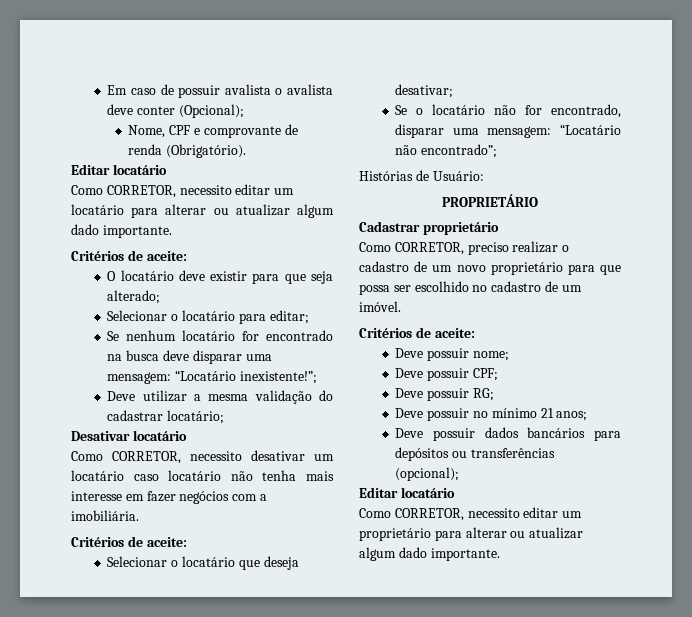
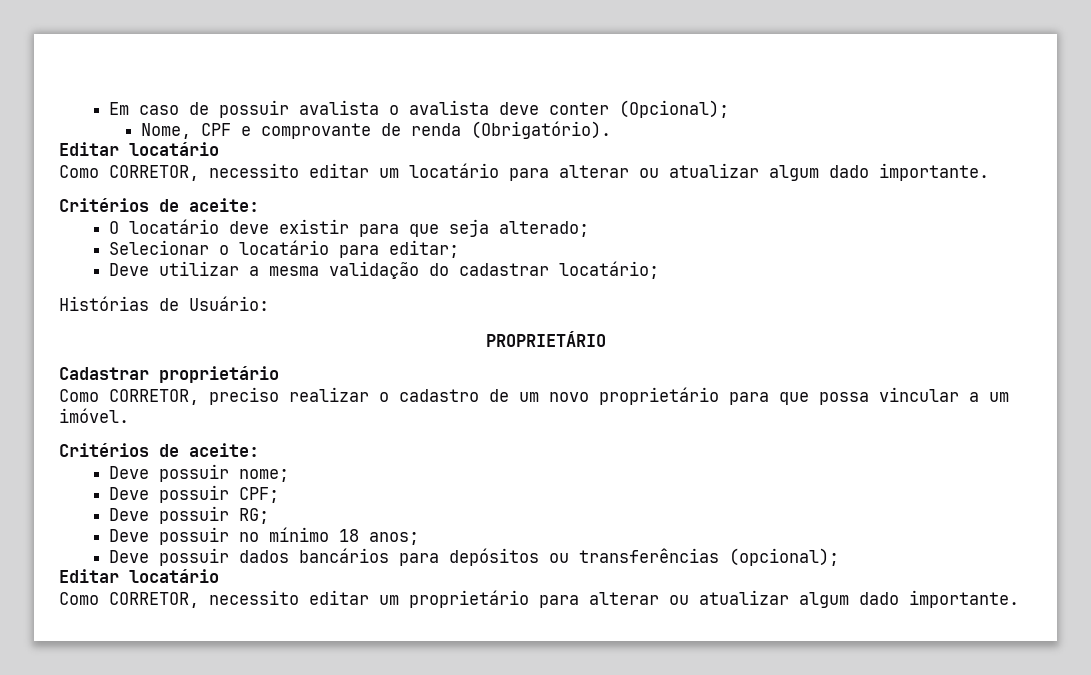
[107,330,333,341] [107,350,272,364] [107,370,317,384] // Se nenhum locatário for encontrado na busca deve disparar uma mensagem: “Locatário inexistente!”; -> (460, 249) none
[71,430,187,441] [71,450,334,464] [71,470,334,481] [71,491,267,504] [71,510,139,521] [71,536,187,547] [107,556,299,570] [395,84,454,98] [395,104,621,118] [395,124,621,138] [395,144,498,158] // Desativar locatário // Como CORRETOR, necessito desativar um locatário caso locatário não tenha mais interesse em fazer negócios com a imobiliária. // Critérios de aceite: // Selecionar o locatário que deseja desativar; // Se o locatário não for encontrado, disparar uma mensagem: “Locatário não encontrado”; -> (660, 270) none
[393,281,558,292] ser escolhido no cadastro de -> [879,387,979,402] vincular a
[540,408,554,418] 21 -> [339,529,360,542] 18

